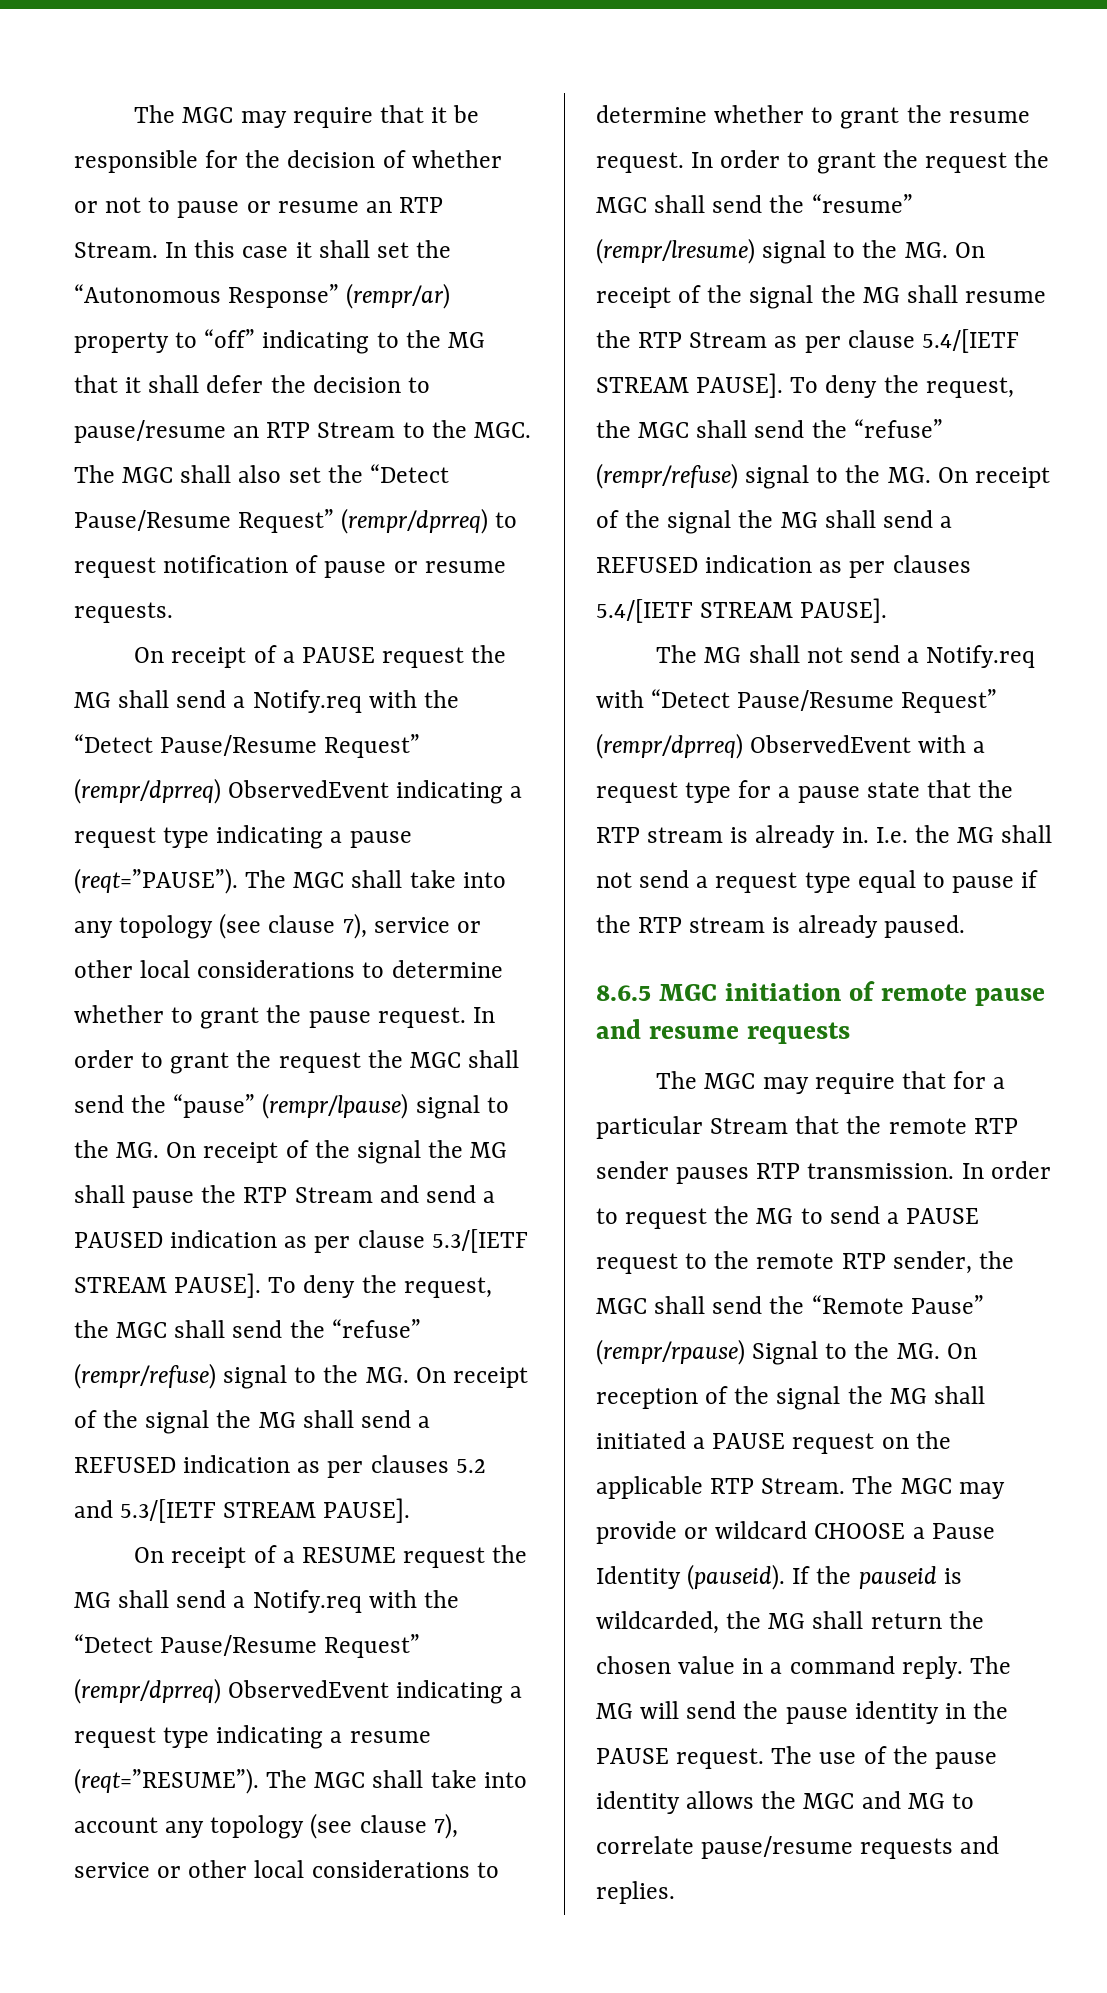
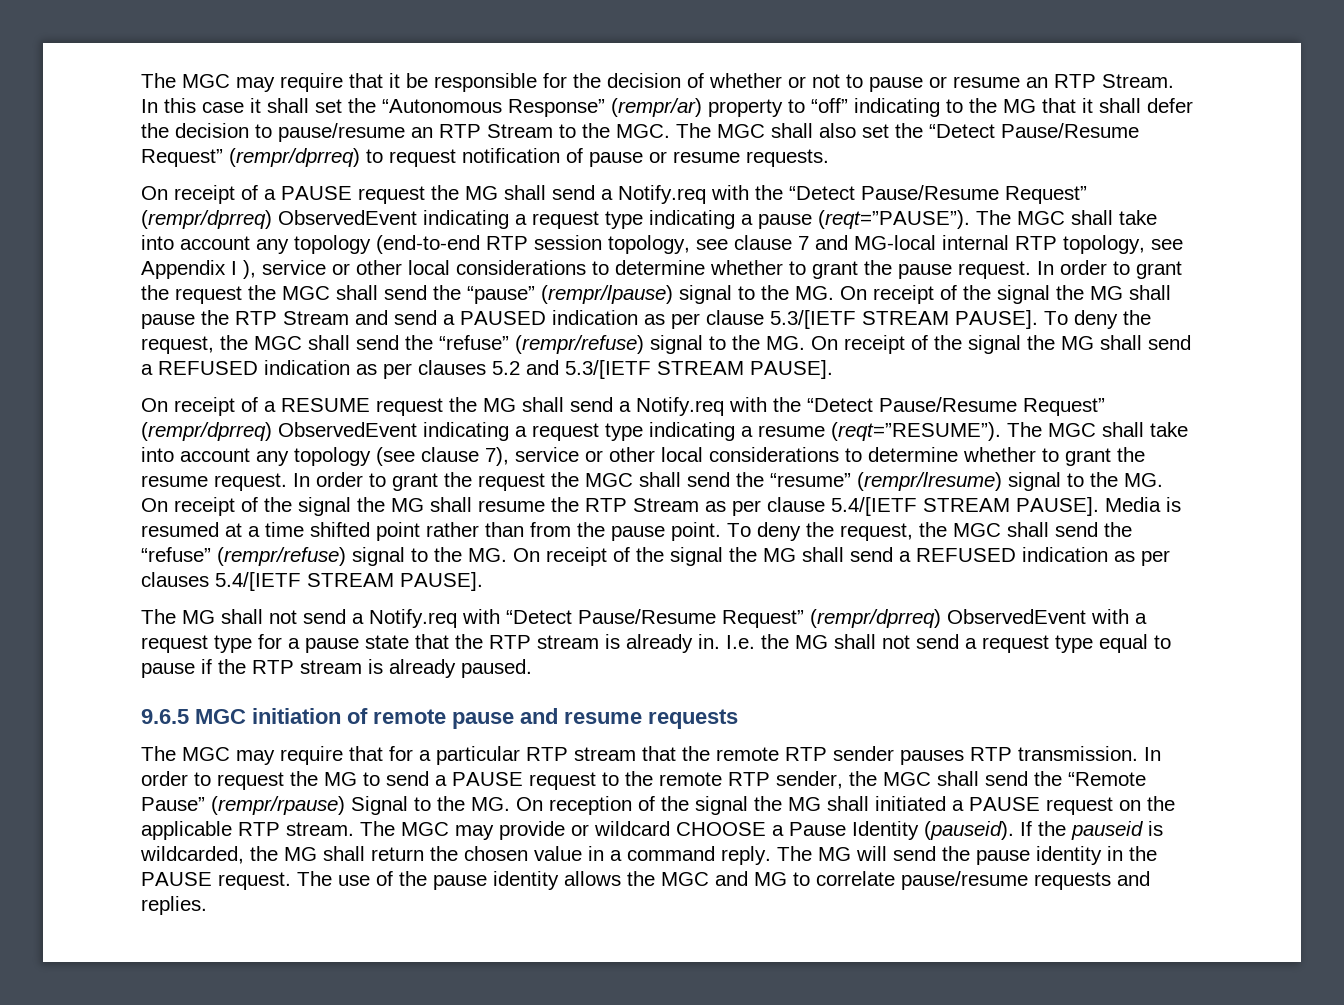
[74,913,367,939] any topology (see clause 7), -> [180,235,1183,254] [141,260,256,279] account any topology (end-to-end RTP session topology, see clause 7 and MG-local internal RTP topology, see Appendix I ),
(784, 385) none -> [1105,497,1181,512] [141,522,721,541] Media is resumed at a time shifted point rather than from the pause point.
[596,985,651,1001] 8.6.5 -> [141,709,189,724] 9.6.5
[710,1118,789,1134] Stream -> [526,747,636,761] RTP stream
[761,1478,846,1494] Stream. -> [286,822,354,836] stream.

